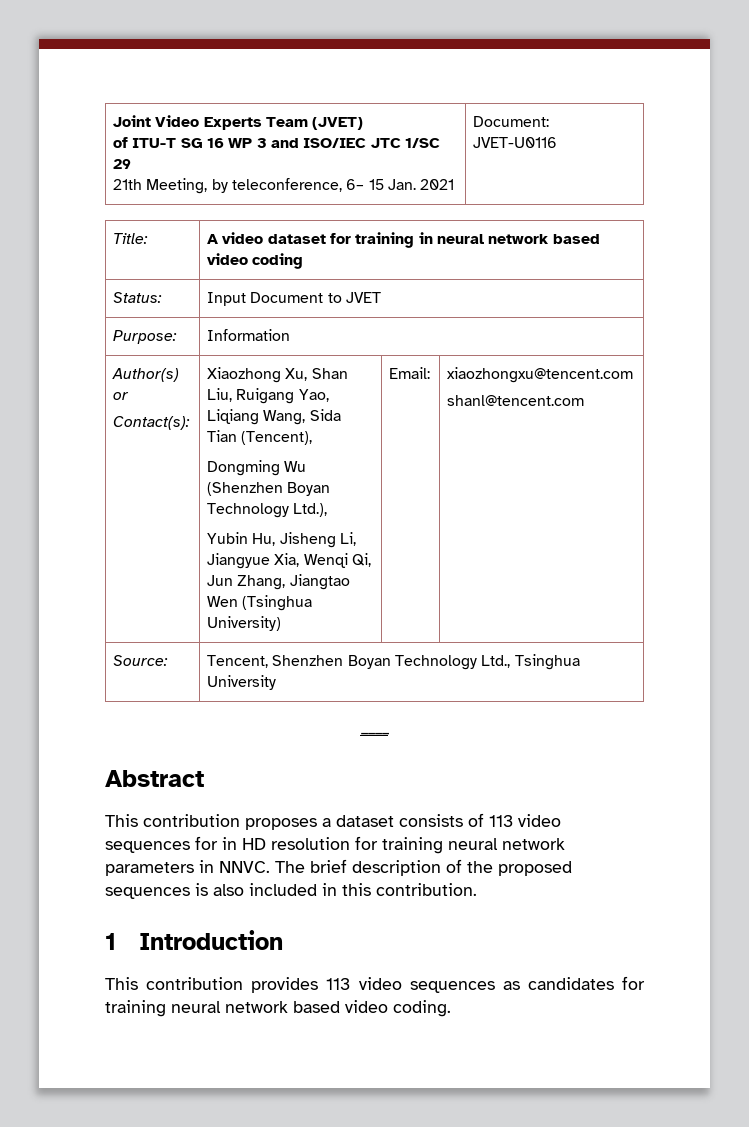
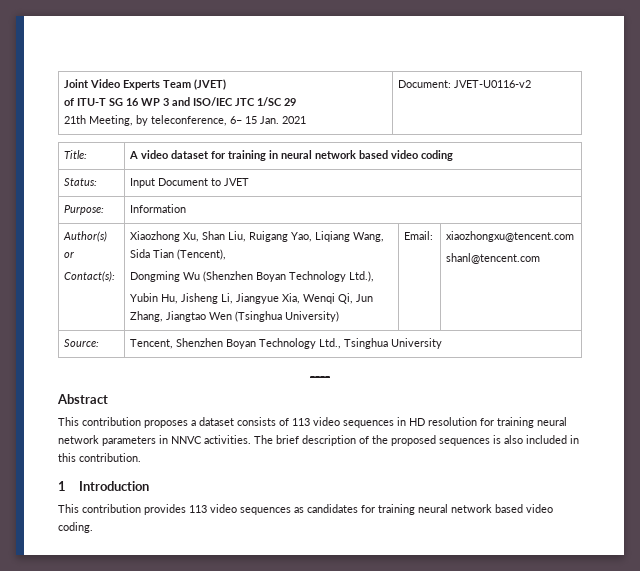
[473,137,558,148] JVET-U0116 -> [453,80,531,88] JVET-U0116-v2
[195,836,218,850] for -> (394, 424) none
[219,861,270,873] NNVC. -> [171,435,251,444] NNVC activities.

